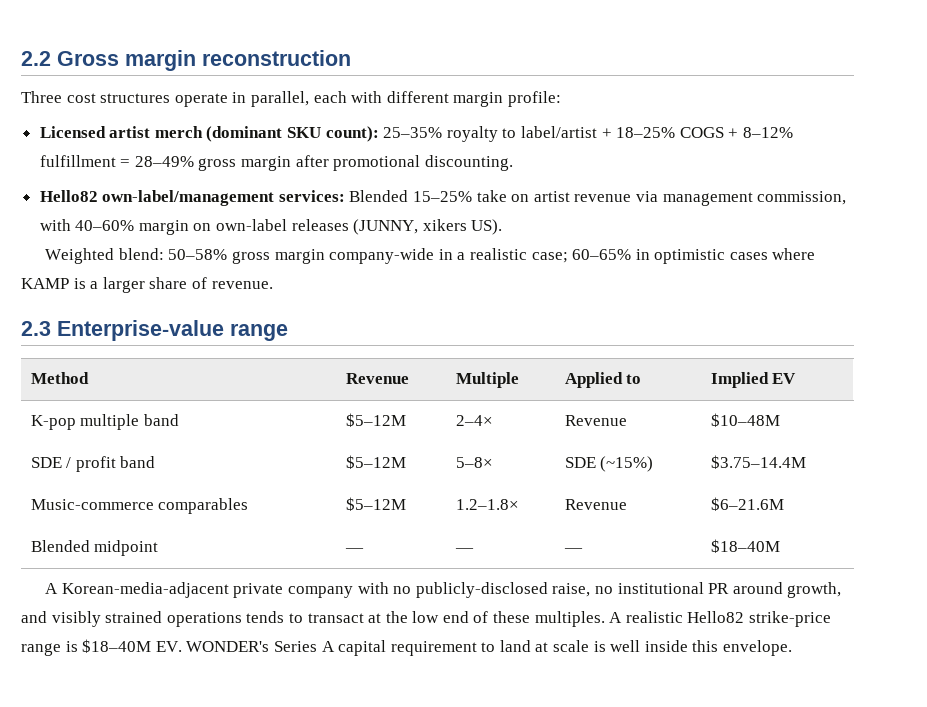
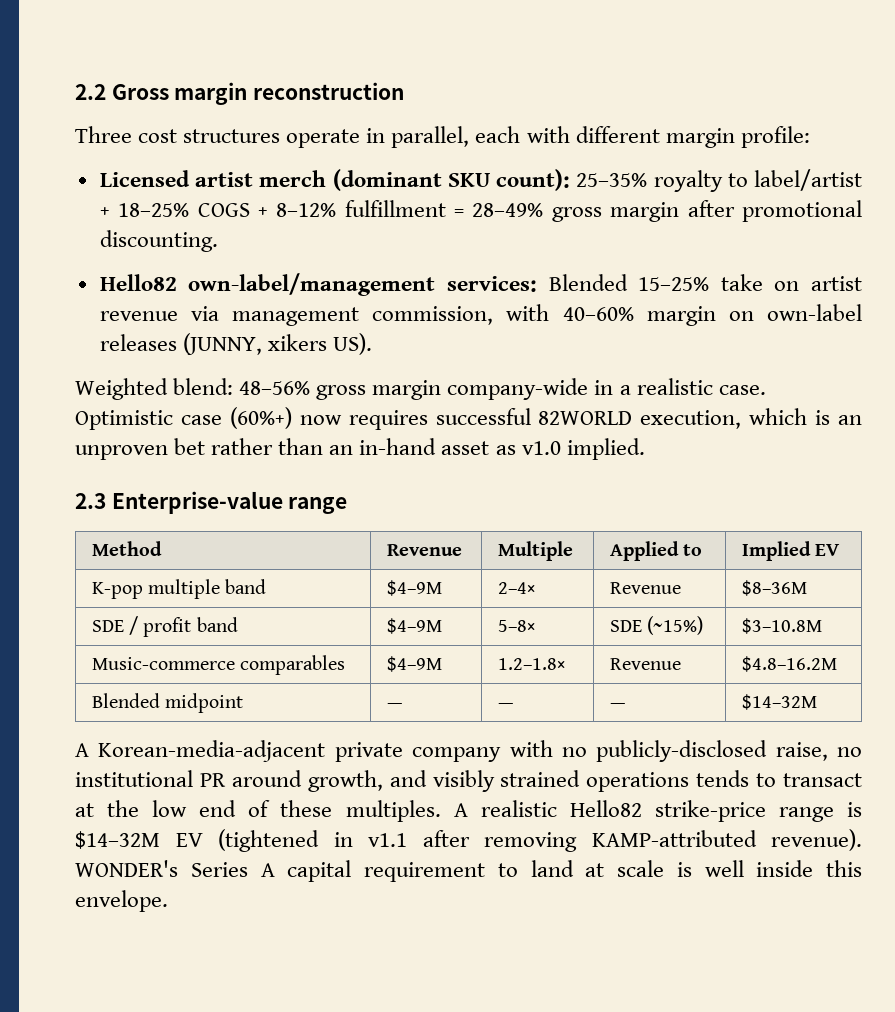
[168,249,228,260] 50–58% -> [239,381,311,395] 48–56%
[531,248,816,264] [21,277,273,293] case; 60–65% in optimistic cases where KAMP is a larger share of revenue. -> [718,385,766,395] [75,407,862,430] [75,438,645,460] case. Optimistic case (60%+) now requires successful 82WORLD execution, which is an unproven bet rather than an in-hand asset as v1.0 implied.
[345,413,406,427] $5–12M -> [386,580,442,596] $4–9M
[710,413,780,427] $10–48M -> [741,580,807,596] $8–36M
[345,455,406,469] $5–12M -> [386,618,442,634] $4–9M
[710,455,806,469] $3.75–14.4M -> [741,618,822,634] $3–10.8M
[345,497,406,511] $5–12M -> [386,656,442,672] $4–9M
[710,497,784,511] $6–21.6M -> [741,656,837,672] $4.8–16.2M
[710,539,780,553] $18–40M -> [741,694,817,710] $14–32M
[82,639,182,653] $18–40M EV. -> [75,829,862,852] $14–32M EV (tightened in v1.1 after removing KAMP-attributed revenue).

